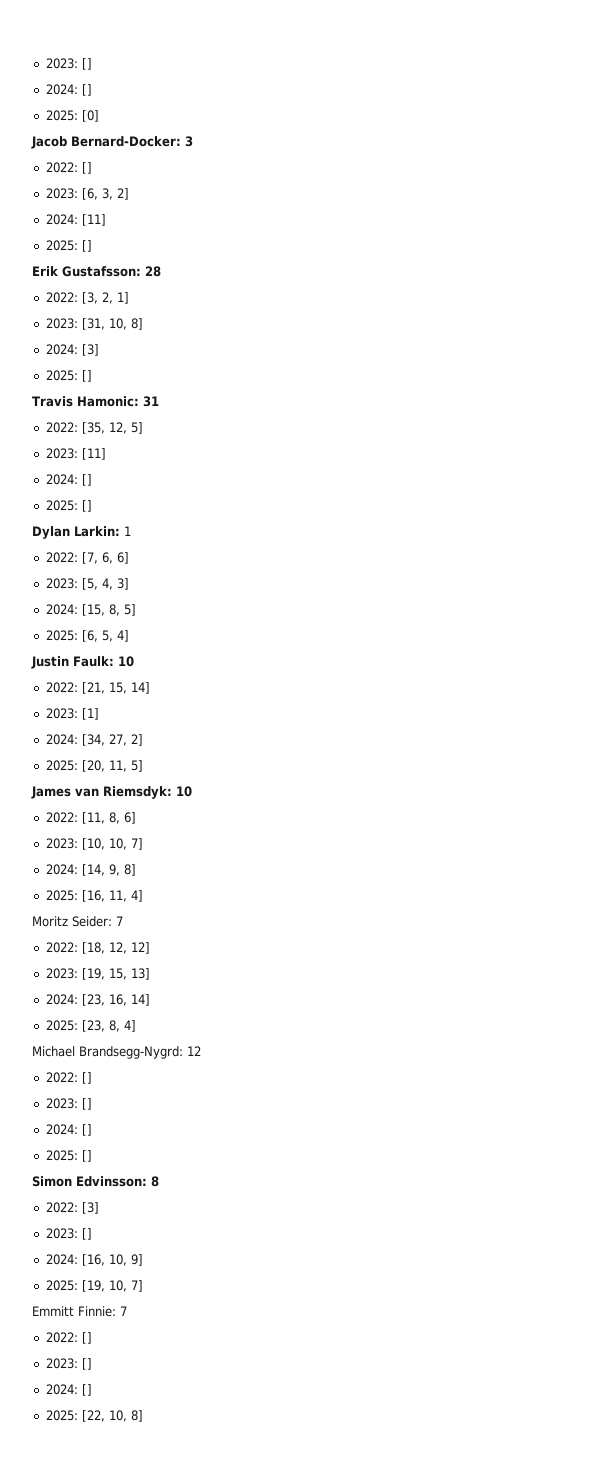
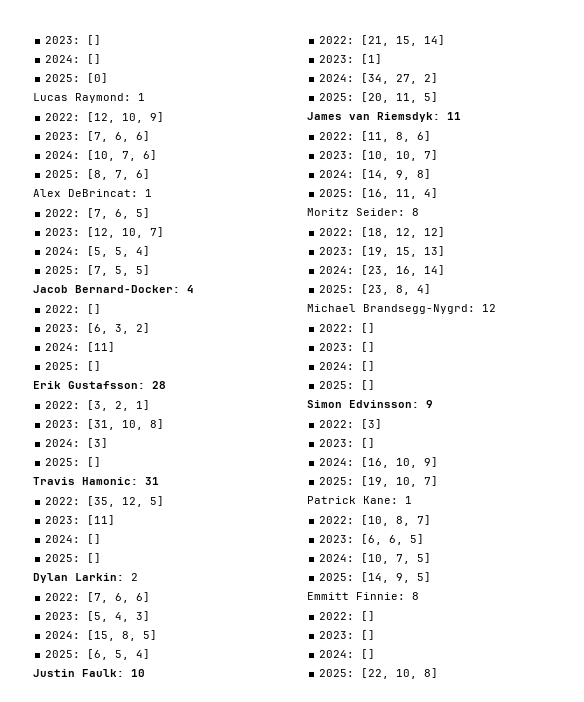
(99, 116) none -> [33,93,145,103] [45,112,165,123] [45,131,151,142] [45,150,158,161] [45,169,151,180] [33,189,152,197] [45,208,151,219] [45,227,165,238] [45,246,151,257] [45,265,151,276] // Lucas Raymond: 1 // 2022: [12, 10, 9] // 2023: [7, 6, 6] // 2024: [10, 7, 6] // 2025: [8, 7, 6] // Alex DeBrincat: 1 // 2022: [7, 6, 5] // 2023: [12, 10, 7] // 2024: [5, 5, 4] // 2025: [7, 5, 5]
[185,136,193,147] 3 -> [187,285,194,293] 4
[124,526,131,536] 1 -> [131,573,138,581] 2
[176,786,192,797] 10 -> [447,112,461,120] 11
[116,916,123,926] 7 -> [412,208,419,216] 8
[151,1176,159,1187] 8 -> [426,400,433,408] 9
(143, 1286) none -> [307,496,412,504] [319,515,432,526] [319,534,425,545] [319,553,432,564] [319,572,432,583] // Patrick Kane: 1 // 2022: [10, 8, 7] // 2023: [6, 6, 5] // 2024: [10, 7, 5] // 2025: [14, 9, 5]
[120,1306,127,1316] 7 -> [412,592,419,600] 8

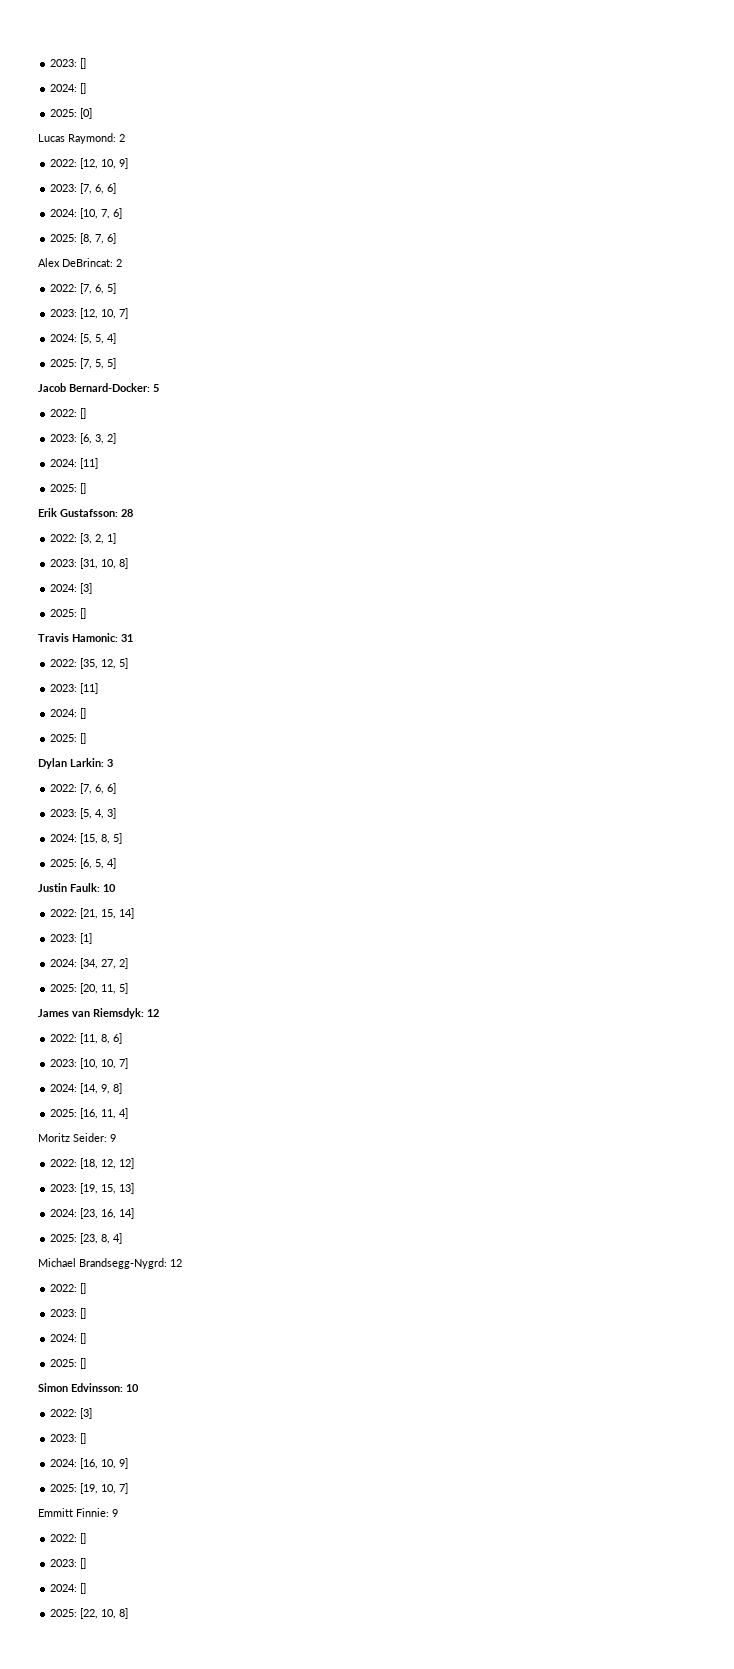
[138,93,145,101] 1 -> [119,134,125,142] 2
[145,189,152,197] 1 -> [116,259,122,267] 2
[187,285,194,293] 4 -> [153,384,159,392] 5
[131,573,138,581] 2 -> [107,759,113,767] 3
[447,112,461,120] 11 -> [147,1009,159,1017] 12
[412,208,419,216] 8 -> [110,1134,116,1142] 9
[426,400,433,408] 9 -> [126,1384,139,1392] 10
[307,496,412,504] [319,515,432,526] [319,534,425,545] [319,553,432,564] [319,572,432,583] // Patrick Kane: 1 // 2022: [10, 8, 7] // 2023: [6, 6, 5] // 2024: [10, 7, 5] // 2025: [14, 9, 5] -> (129, 1488) none
[412,592,419,600] 8 -> [112,1509,118,1517] 9

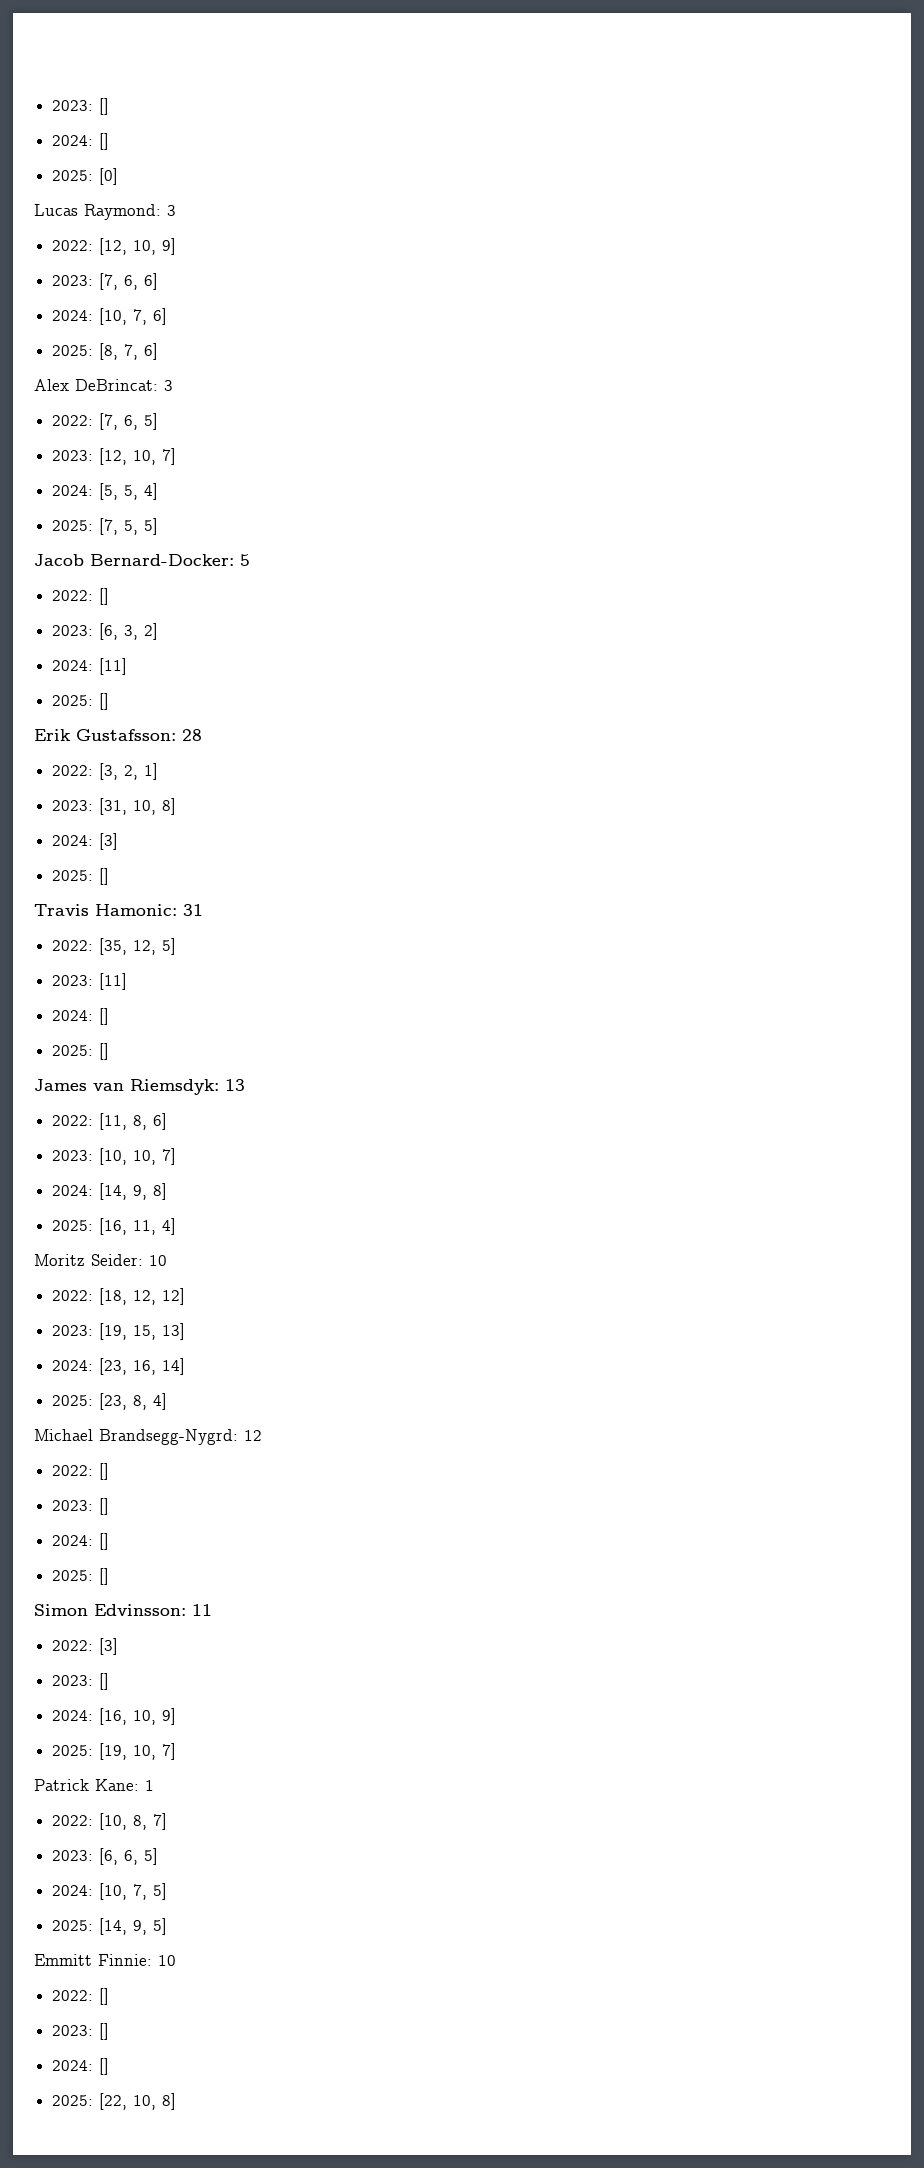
[119,134,125,142] 2 -> [167,205,176,216] 3
[116,259,122,267] 2 -> [164,380,173,391] 3
[38,758,113,769] [50,783,117,794] [50,808,117,819] [50,833,123,844] [50,858,117,869] [38,883,116,892] [50,908,135,919] [50,933,93,944] [50,958,129,969] [50,983,129,994] // Dylan Larkin: 3 // 2022: [7, 6, 6] // 2023: [5, 4, 3] // 2024: [15, 8, 5] // 2025: [6, 5, 4] // Justin Faulk: 10 // 2022: [21, 15, 14] // 2023: [1] // 2024: [34, 27, 2] // 2025: [20, 11, 5] -> (110, 1051) none
[147,1009,159,1017] 12 -> [225,1079,245,1091] 13
[110,1134,116,1142] 9 -> [149,1255,167,1266] 10
[126,1384,139,1392] 10 -> [192,1604,212,1616] 11
(129, 1488) none -> [34,1779,154,1791] [52,1813,168,1830] [52,1848,159,1865] [52,1883,168,1900] [52,1918,168,1935] // Patrick Kane: 1 // 2022: [10, 8, 7] // 2023: [6, 6, 5] // 2024: [10, 7, 5] // 2025: [14, 9, 5]
[112,1509,118,1517] 9 -> [158,1955,176,1966] 10

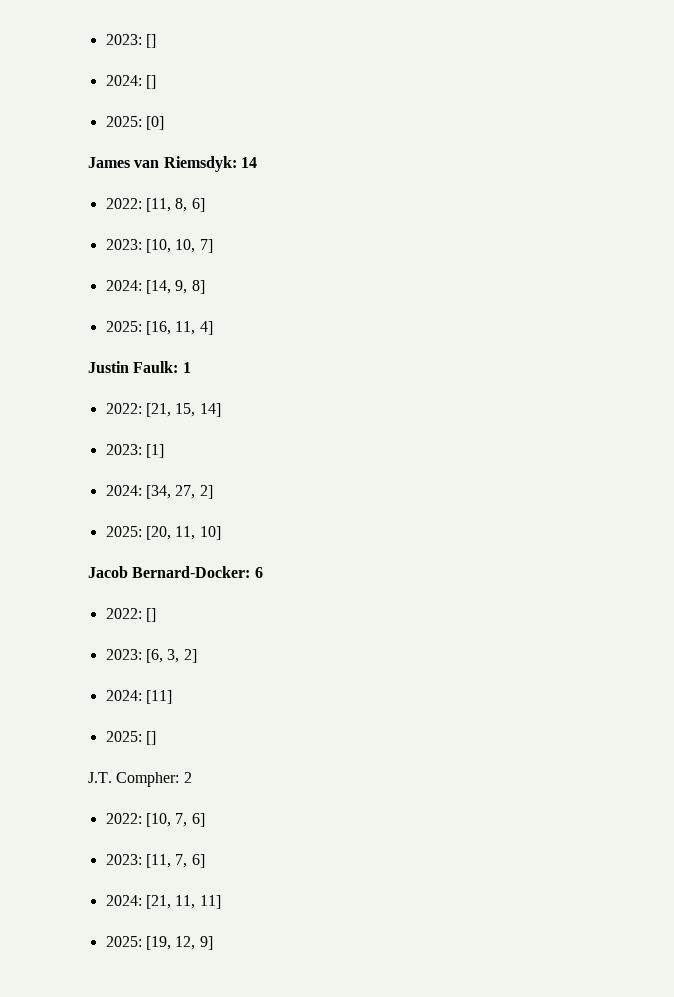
[34,204,176,220] [52,238,177,255] [52,273,159,290] [52,308,168,325] [52,343,159,360] [34,379,173,391] [52,413,159,430] [52,448,177,465] [52,483,159,500] [52,518,159,535] [34,554,250,566] [52,588,110,605] [52,623,159,640] [52,658,128,675] [52,693,110,710] [34,729,202,741] [52,763,159,780] [52,798,177,815] [52,833,119,850] [52,868,110,885] [34,904,203,916] [52,938,177,955] [52,973,128,990] [52,1008,110,1025] [52,1043,110,1060] // Lucas Raymond: 3 // 2022: [12, 10, 9] // 2023: [7, 6, 6] // 2024: [10, 7, 6] // 2025: [8, 7, 6] // Alex DeBrincat: 3 // 2022: [7, 6, 5] // 2023: [12, 10, 7] // 2024: [5, 5, 4] // 2025: [7, 5, 5] // Jacob Bernard-Docker: 5 // 2022: [] // 2023: [6, 3, 2] // 2024: [11] // 2025: [] // Erik Gustafsson: 28 // 2022: [3, 2, 1] // 2023: [31, 10, 8] // 2024: [3] // 2025: [] // Travis Hamonic: 31 // 2022: [35, 12, 5] // 2023: [11] // 2024: [] // 2025: [] -> (164, 123) none
[225,1079,245,1091] 13 -> [240,157,257,168] 14
[34,1254,167,1266] [52,1288,186,1305] [52,1323,186,1340] [52,1358,186,1375] [52,1393,168,1410] [34,1429,262,1445] [52,1463,110,1480] [52,1498,110,1515] [52,1533,110,1550] [52,1568,110,1585] [34,1604,212,1616] [52,1638,119,1655] [52,1673,110,1690] [52,1708,177,1725] [52,1743,177,1760] [34,1779,154,1791] [52,1813,168,1830] [52,1848,159,1865] [52,1883,168,1900] [52,1918,168,1935] [34,1954,176,1966] [52,1988,110,2005] [52,2023,110,2040] [52,2058,110,2075] [52,2093,177,2110] Moritz Seider: 10 // 2022: [18, 12, 12] // 2023: [19, 15, 13] // 2024: [23, 16, 14] // 2025: [23, 8, 4] // Michael Brandsegg-Nygrd: 12 // 2022: [] // 2023: [] // 2024: [] // 2025: [] // Simon Edvinsson: 11 // 2022: [3] // 2023: [] // 2024: [16, 10, 9] // 2025: [19, 10, 7] // Patrick Kane: 1 // 2022: [10, 8, 7] // 2023: [6, 6, 5] // 2024: [10, 7, 5] // 2025: [14, 9, 5] // Emmitt Finnie: 10 // 2022: [] // 2023: [] // 2024: [] // 2025: [22, 10, 8] -> [88,361,191,373] [105,403,221,417] [105,444,164,458] [105,485,213,499] [105,526,221,540] [88,566,263,578] [105,608,156,622] [105,649,197,663] [105,690,172,704] [105,731,156,745] [88,772,192,787] [105,813,205,827] [105,854,205,868] [105,895,221,909] [105,936,213,950] Justin Faulk: 1 // 2022: [21, 15, 14] // 2023: [1] // 2024: [34, 27, 2] // 2025: [20, 11, 10] // Jacob Bernard-Docker: 6 // 2022: [] // 2023: [6, 3, 2] // 2024: [11] // 2025: [] // J.T. Compher: 2 // 2022: [10, 7, 6] // 2023: [11, 7, 6] // 2024: [21, 11, 11] // 2025: [19, 12, 9]

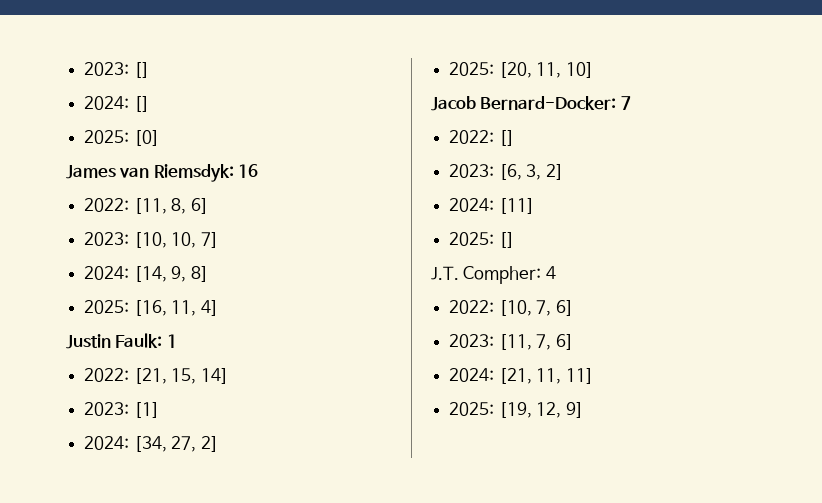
[240,157,257,168] 14 -> [238,164,259,178] 16
[254,567,263,578] 6 -> [620,96,631,110] 7
[183,772,192,783] 2 -> [545,266,556,279] 4

